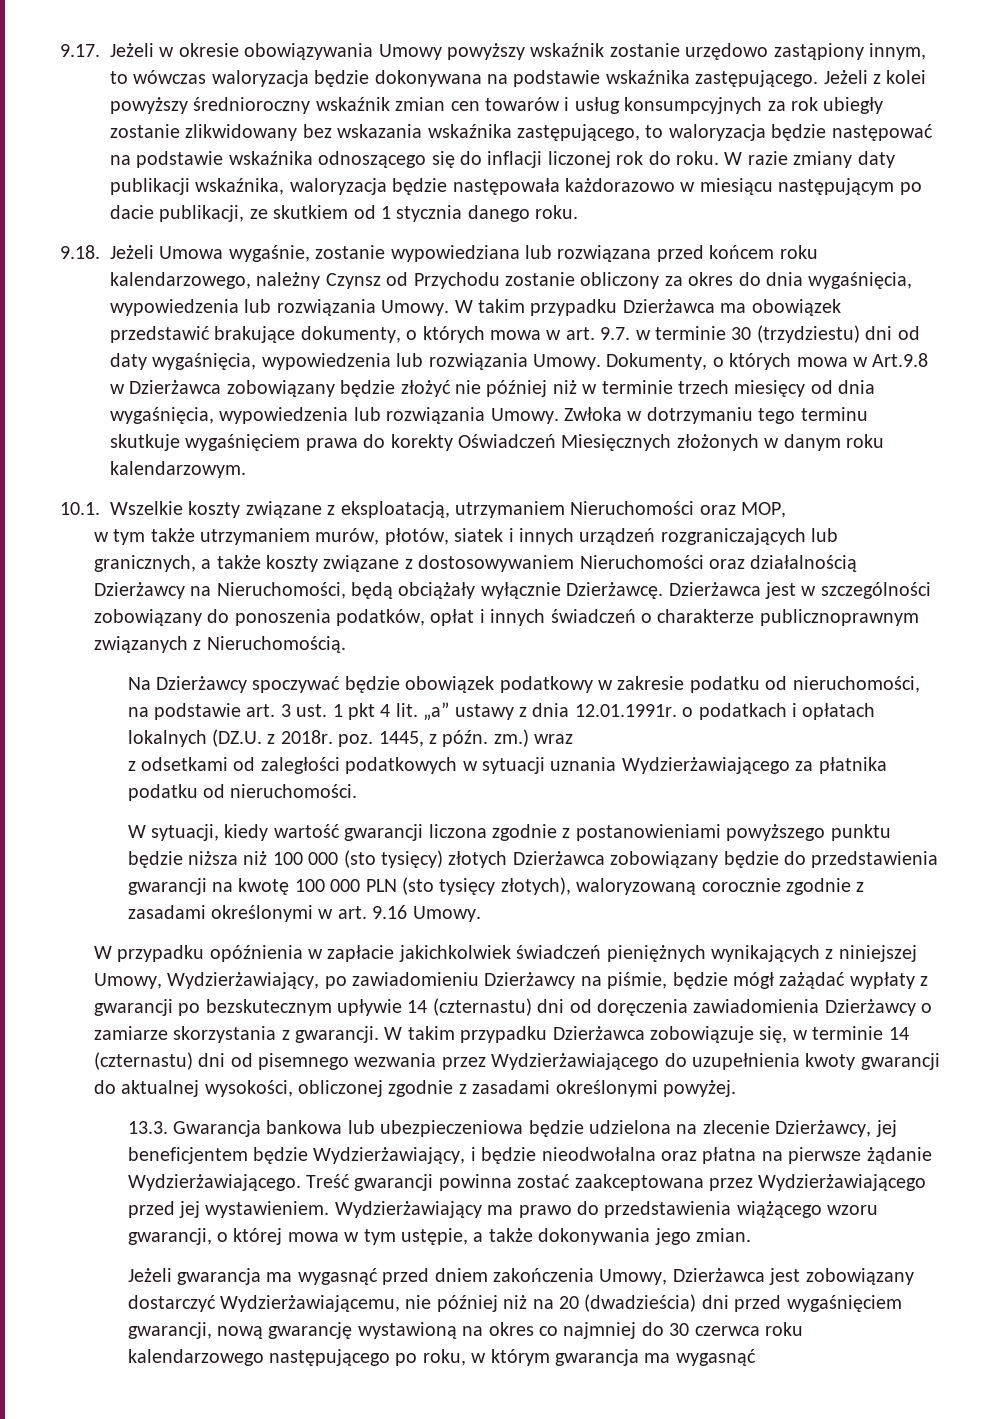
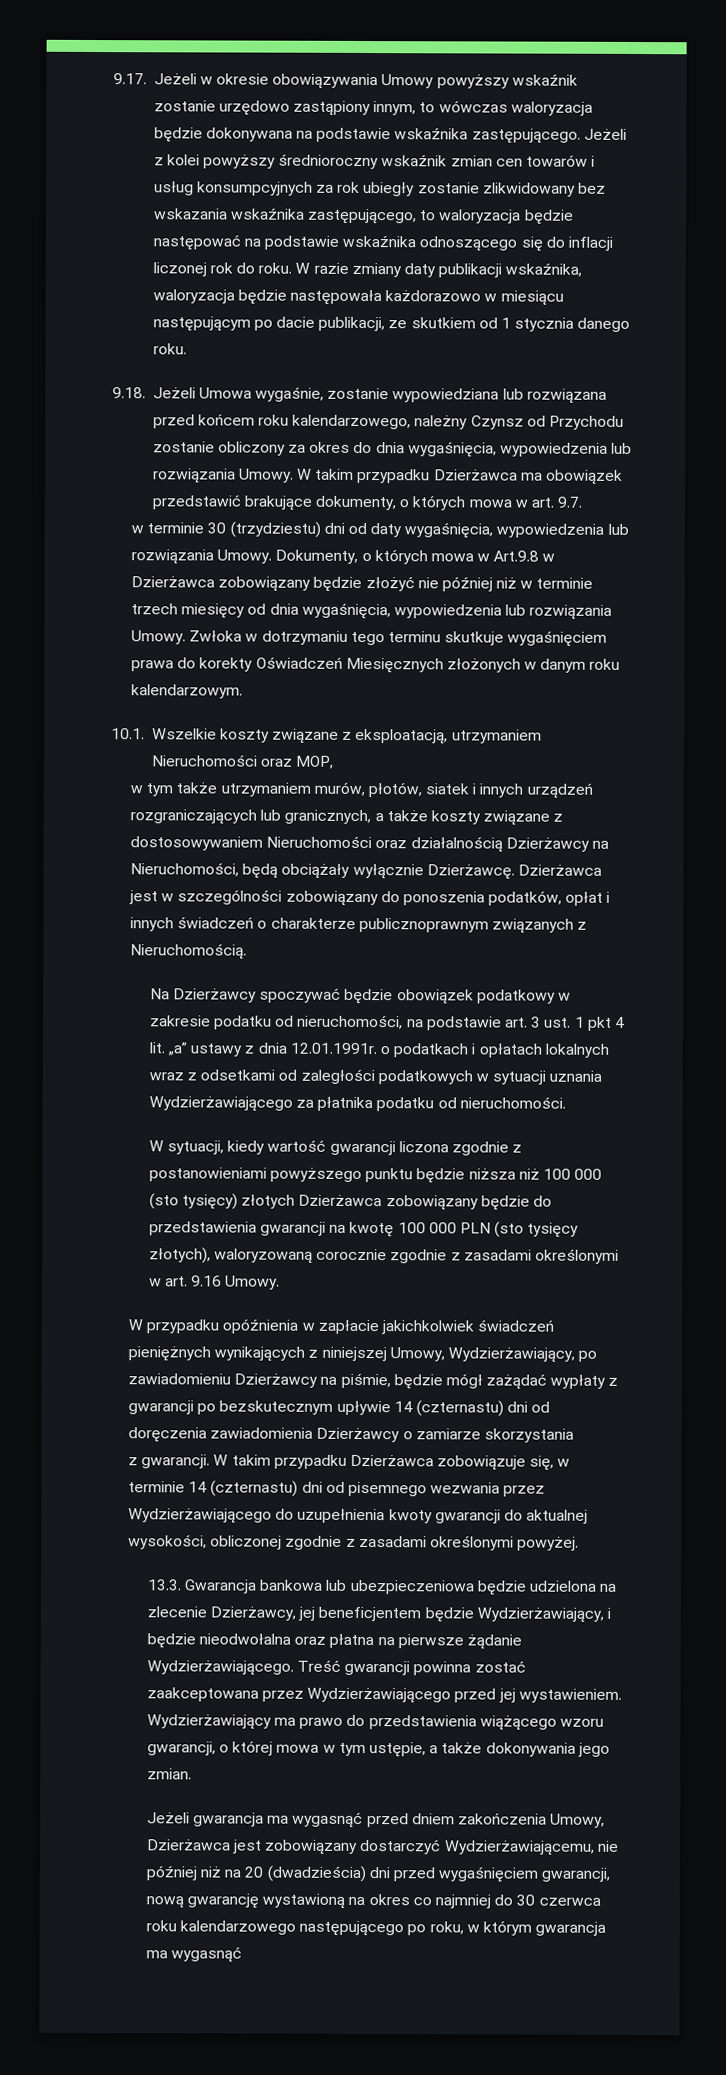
(631, 333) none -> (583, 502) //
[212,729,529,747] (DZ.U. z 2018r. poz. 1445, z późn. zm.) -> (609, 1050) none
(574, 739) // -> (184, 1076) none
(277, 1034) none -> (574, 1435) //

